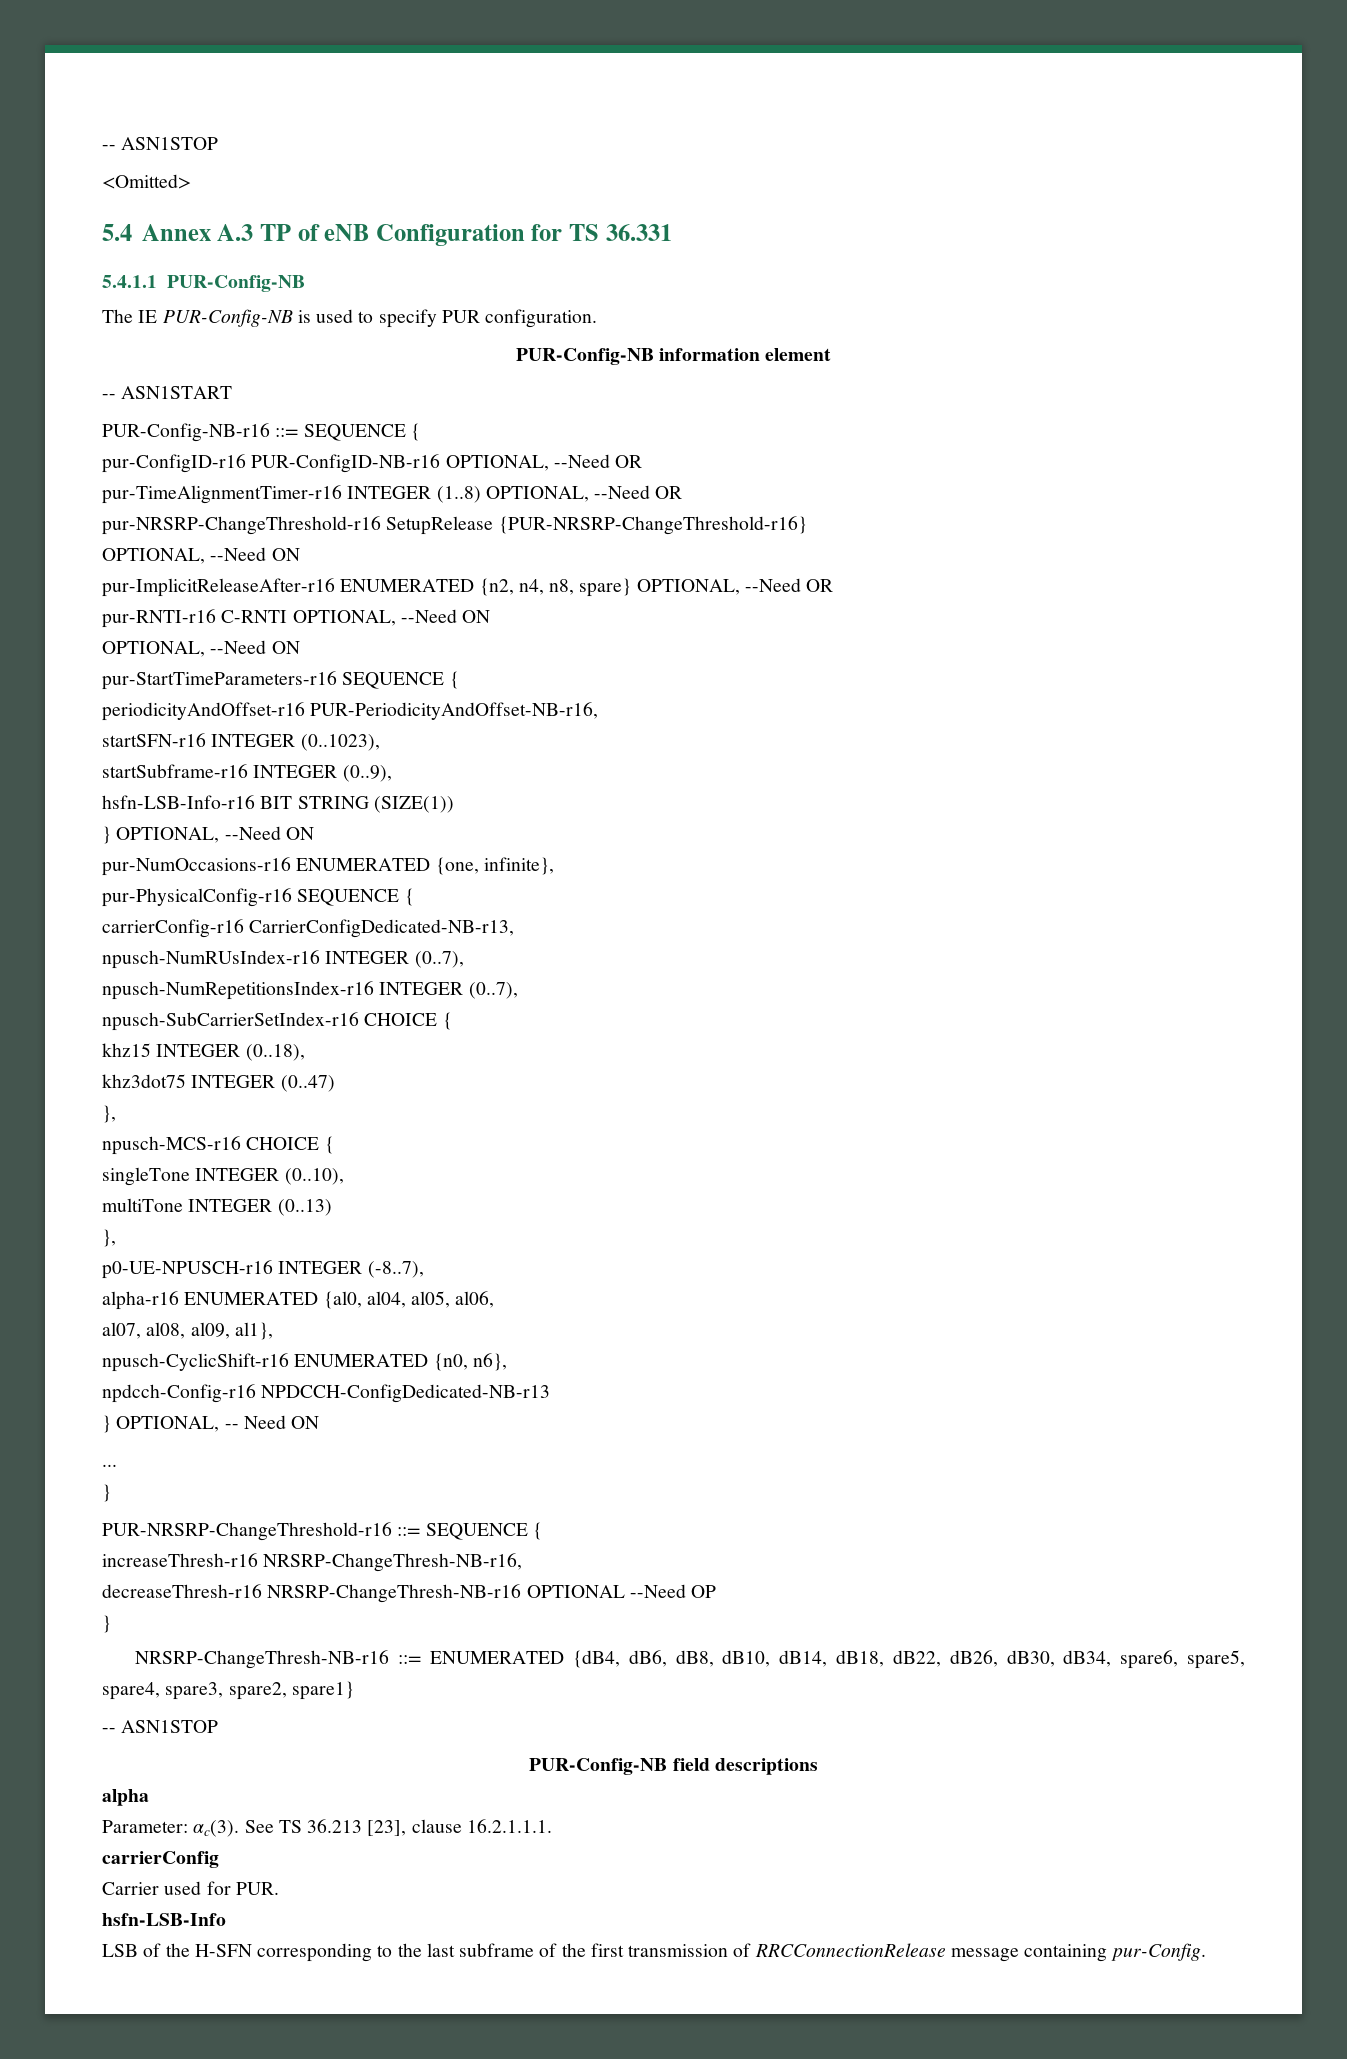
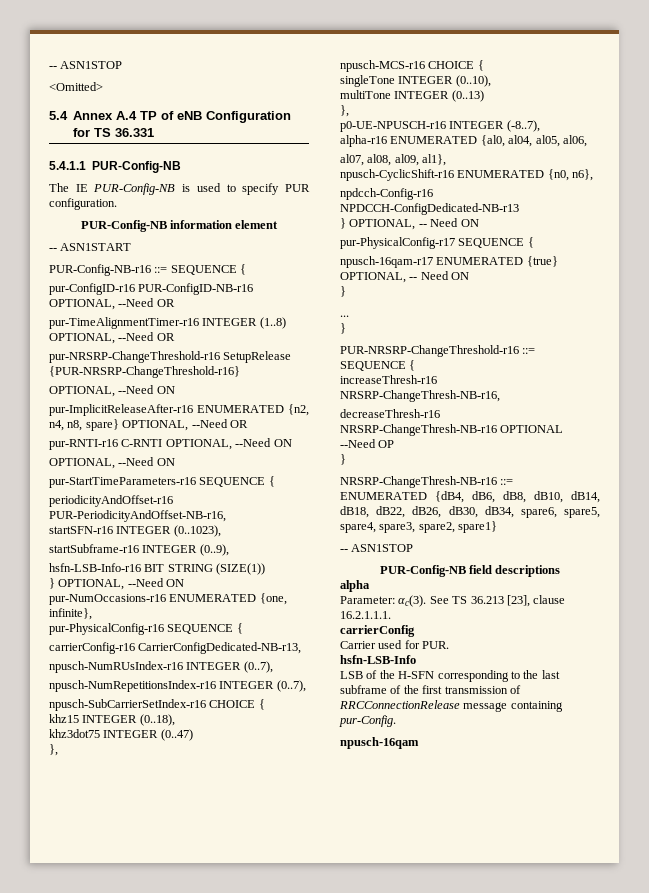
[217,224,254,241] A.3 -> [116,111,138,120] A.4
(320, 1422) none -> [340,237,534,249] [340,256,558,268] [340,271,470,283] [340,286,346,297] // pur-PhysicalConfig-r17 SEQUENCE { // npusch-16qam-r17 ENUMERATED {true} OPTIONAL, -- Need ON // }
(1206, 1952) none -> [340,737,419,749] // npusch-16qam

